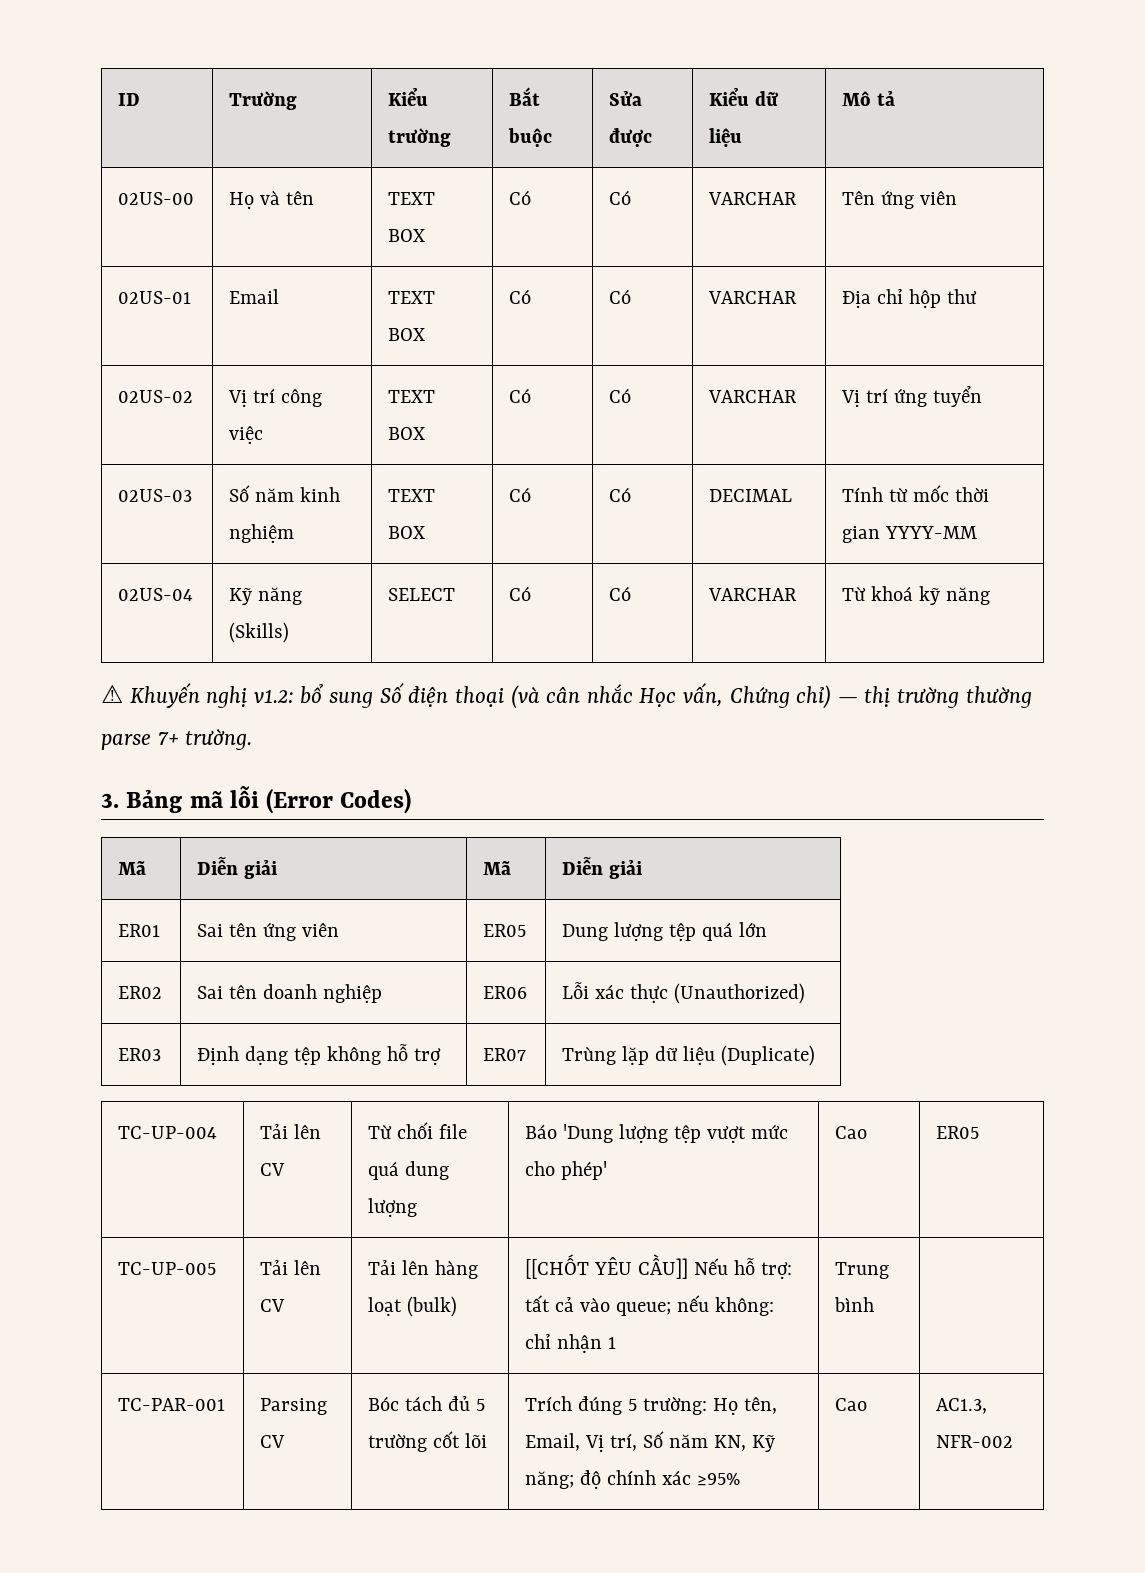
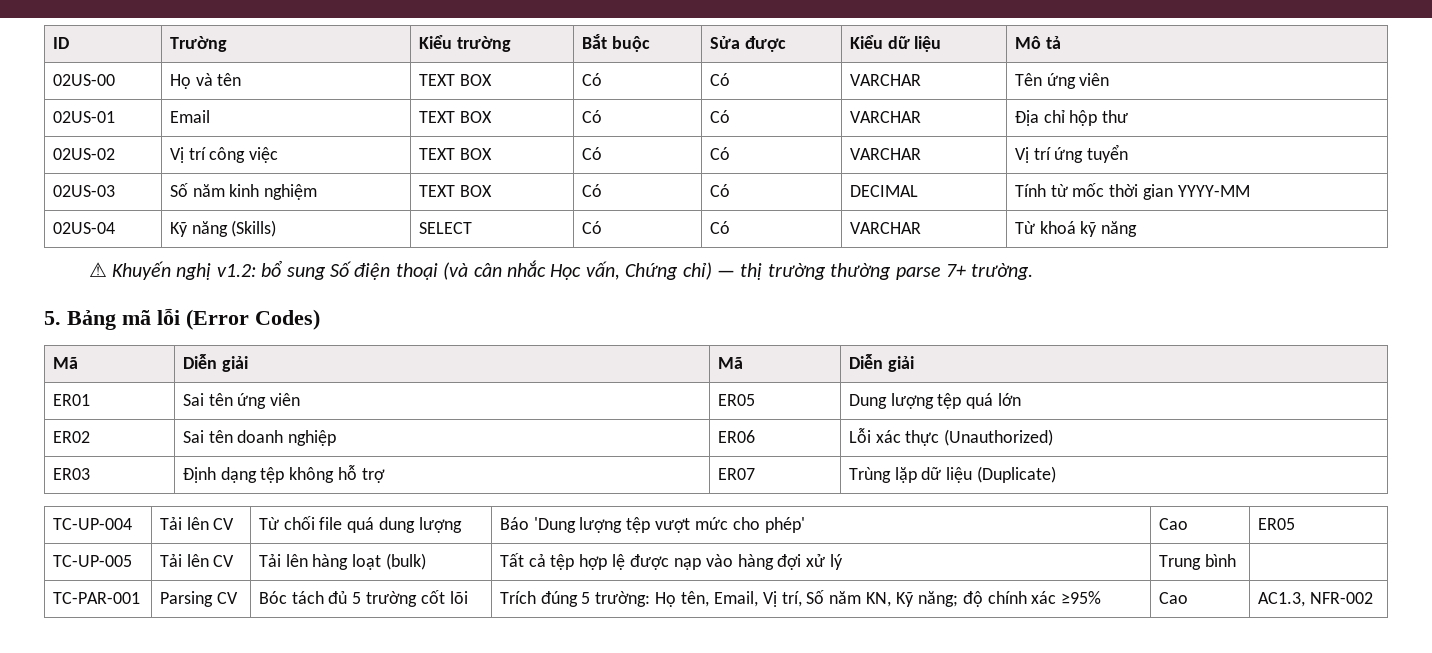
[101,793,119,808] 3. -> [44,311,61,325] 5.
[525,1254,792,1279] [525,1295,774,1316] [525,1334,616,1353] [[CHỐT YÊU CẦU]] Nếu hỗ trợ: tất cả vào queue; nếu không: chỉ nhận 1 -> [499,553,844,570] Tất cả tệp hợp lệ được nạp vào hàng đợi xử lý

